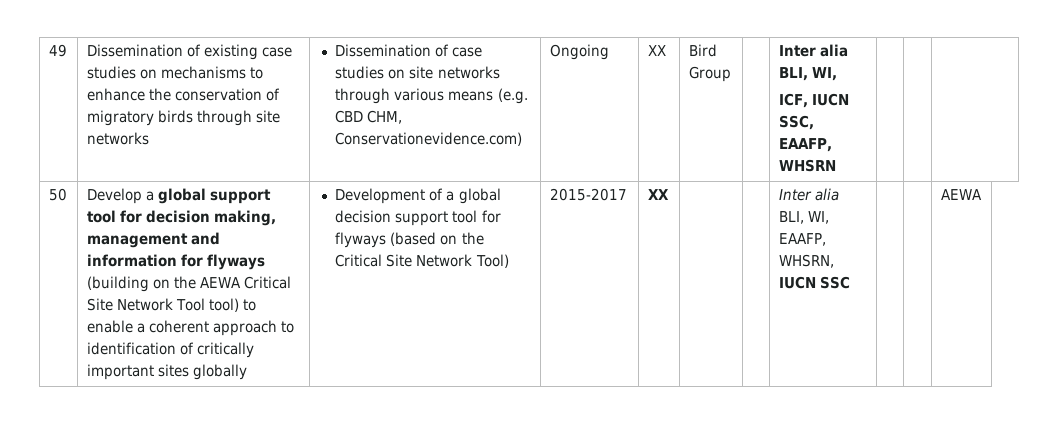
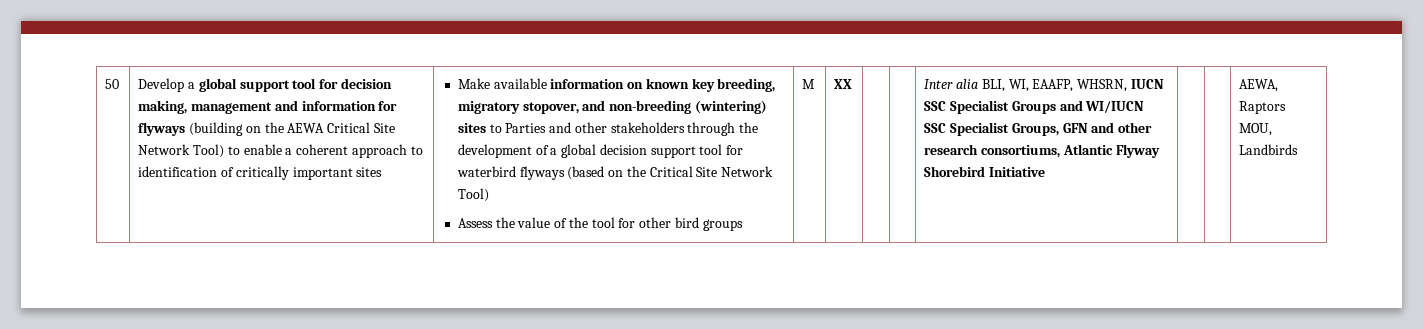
[48,44,67,57] [86,44,293,60] [86,66,264,79] [86,88,281,101] [86,110,281,126] [86,132,149,145] [335,44,483,57] [335,66,500,79] [335,88,528,104] [335,110,403,124] [335,132,523,146] [549,44,609,60] [647,45,666,56] [688,44,717,57] [688,66,731,82] [778,44,848,57] [778,67,837,81] [778,93,849,108] [778,115,814,130] [778,138,832,152] [778,159,836,172] 49 | Dissemination of existing case studies on mechanisms to enhance the conservation of migratory birds through site networks | Dissemination of case studies on site networks through various means (e.g. CBD CHM, Conservationevidence.com) | Ongoing | XX | Bird Group | | Inter alia BLI, WI, // ICF, IUCN SSC, EAAFP, WHSRN | | | // -> (105, 84) none
[175,298,239,312] Tool tool) -> [193,144,225,158] Tool)
[192,364,247,380] [335,188,426,204] globally | Development -> [457,78,776,92] [457,100,767,114] [457,122,759,136] [457,144,532,158] | Make available information on known key breeding, migratory stopover, and non-breeding (wintering) sites to Parties and other stakeholders through the development
(501, 216) none -> [456,166,516,177] waterbird
[549,188,627,201] | 2015-2017 -> [457,217,743,231] [802,79,816,89] // Assess the value of the tool for other bird groups | M
[940,189,982,200] | | | AEWA -> [950,100,1145,114] [924,122,1153,136] [924,144,1160,158] [924,166,1046,177] [1239,79,1279,92] [1239,101,1287,114] [1239,123,1273,136] [1239,144,1299,155] Specialist Groups and WI/IUCN SSC Specialist Groups, GFN and other research consortiums, Atlantic Flyway Shorebird Initiative | | | AEWA, Raptors MOU, Landbirds

